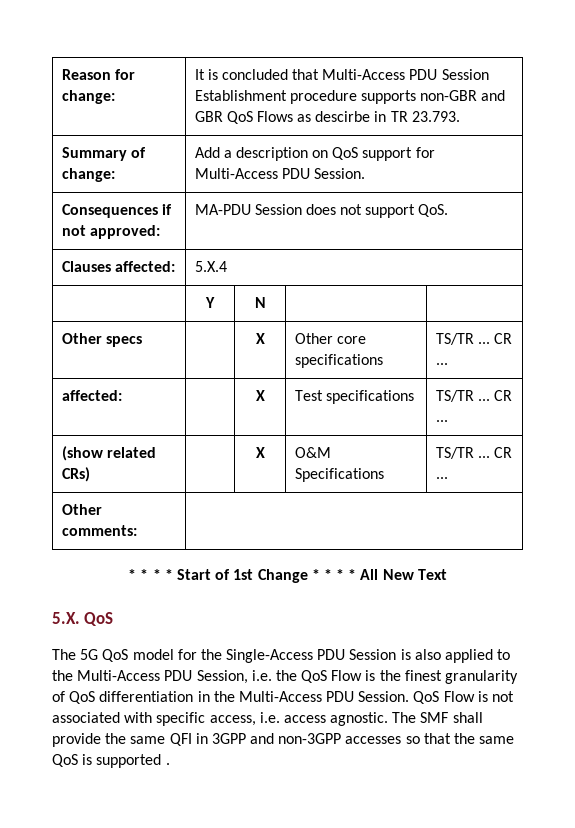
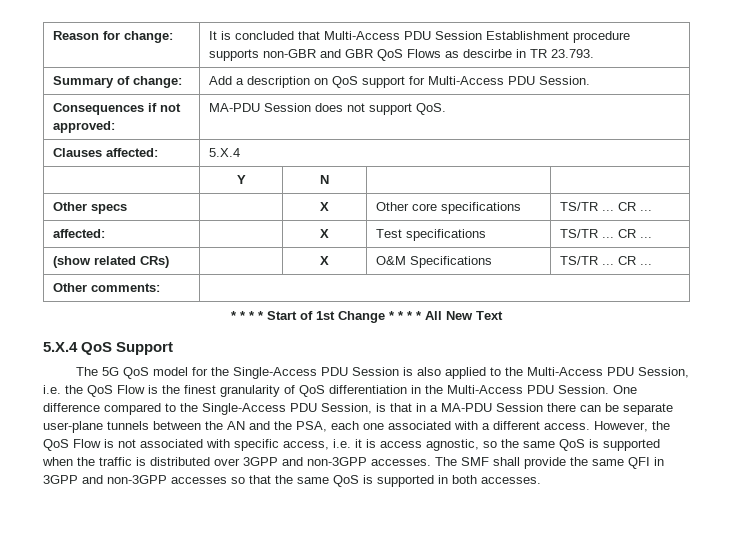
[52,612,114,626] 5.X. QoS -> [43,342,174,355] 5.X.4 QoS Support
(410, 696) none -> [613,385,637,394] [43,403,673,415] [43,421,670,433] One difference compared to the Single-Access PDU Session, is that in a MA-PDU Session there can be separate user-plane tunnels between the AN and the PSA, each one associated with a different access. However, the
[283,712,389,726] access agnostic. -> [355,439,660,451] [42,457,431,466] it is access agnostic, so the same QoS is supported when the traffic is distributed over 3GPP and non-3GPP accesses.
[165,763,170,765] . -> [438,475,541,484] in both accesses.

